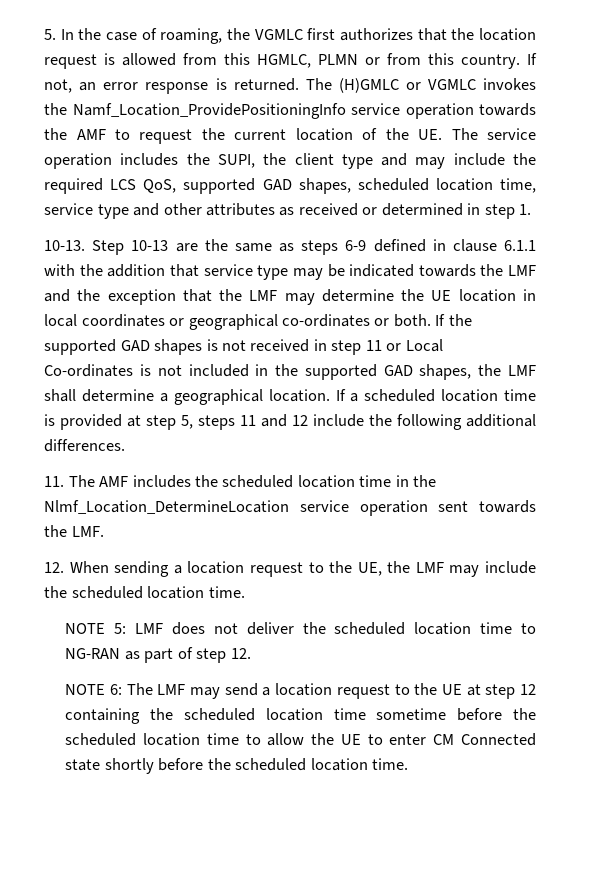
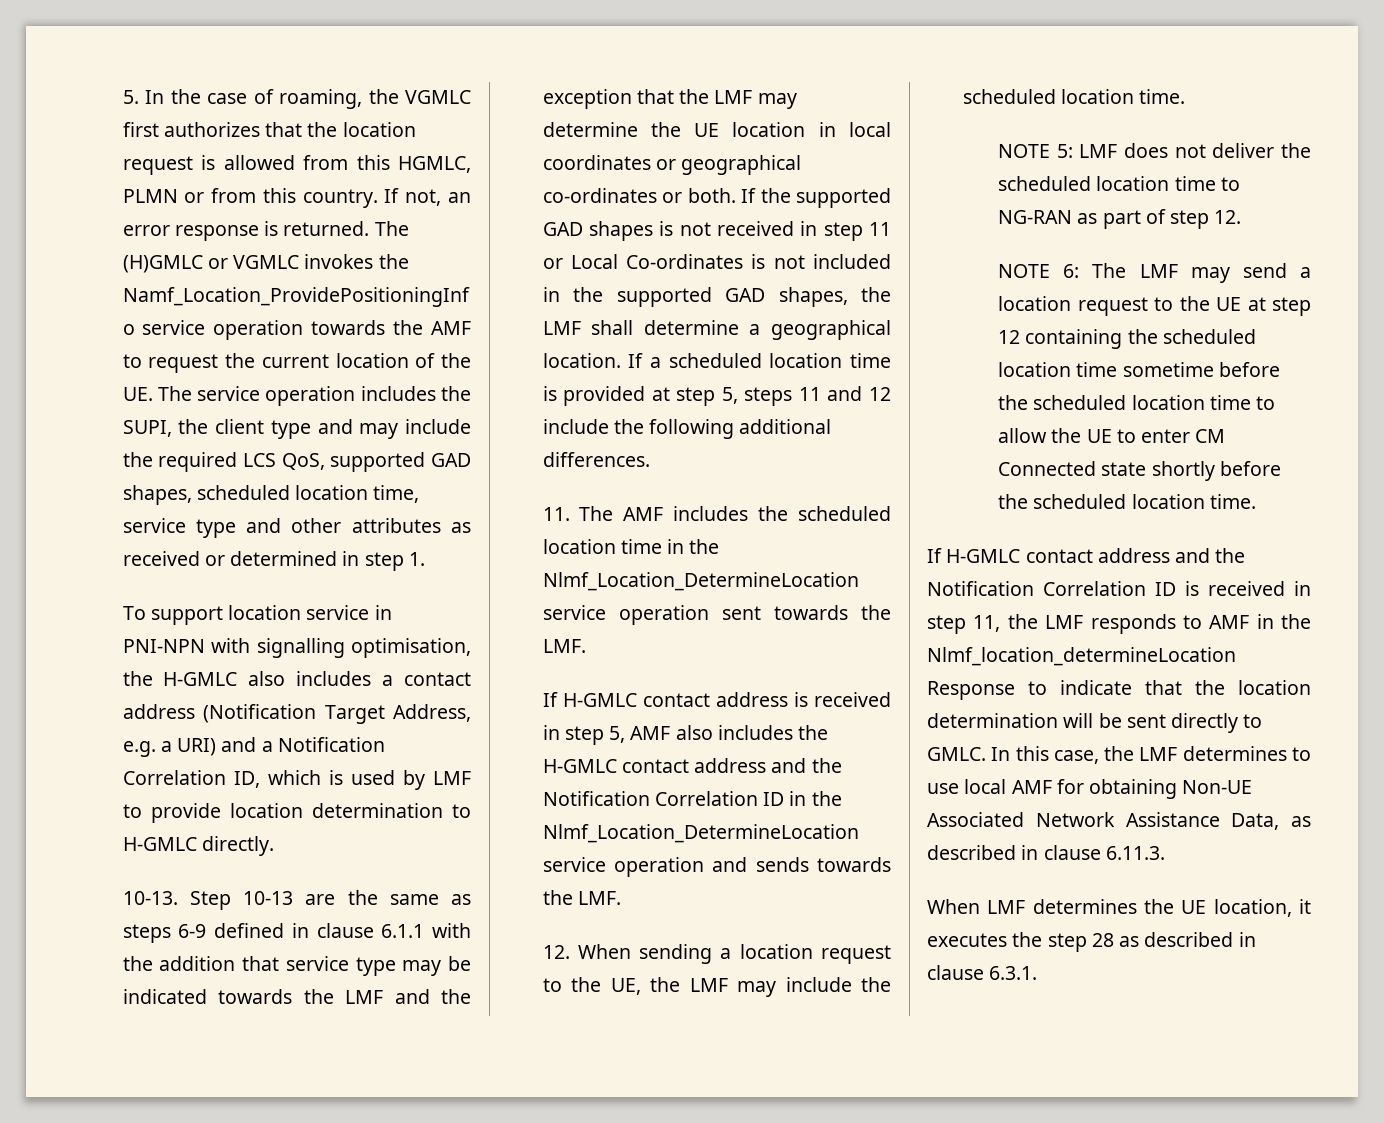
(532, 209) none -> [122,605,392,625] [122,638,471,658] [122,671,471,686] [122,704,471,724] [122,737,385,757] [122,770,471,790] [122,803,471,823] [122,836,274,856] // To support location service in PNI-NPN with signalling optimisation, the H-GMLC also includes a contact address (Notification Target Address, e.g. a URI) and a Notification Correlation ID, which is used by LMF to provide location determination to H-GMLC directly.
(104, 531) none -> [542,692,891,707] [542,725,829,745] [542,758,842,773] [542,791,842,806] [542,824,859,843] [542,857,891,877] [542,890,621,905] // If H-GMLC contact address is received in step 5, AMF also includes the H-GMLC contact address and the Notification Correlation ID in the Nlmf_Location_DetermineLocation service operation and sends towards the LMF.
(409, 764) none -> [927,548,1246,563] [927,581,1311,596] [927,614,1311,634] [927,647,1236,666] [927,680,1311,700] [927,713,1263,733] [927,746,1311,764] [927,779,1253,799] [927,812,1311,830] [927,845,1165,860] [927,899,1311,917] [927,932,1256,952] [927,965,1038,980] // If H-GMLC contact address and the Notification Correlation ID is received in step 11, the LMF responds to AMF in the Nlmf_location_determineLocation Response to indicate that the location determination will be sent directly to GMLC. In this case, the LMF determines to use local AMF for obtaining Non-UE Associated Network Assistance Data, as described in clause 6.11.3. // When LMF determines the UE location, it executes the step 28 as described in clause 6.3.1.

